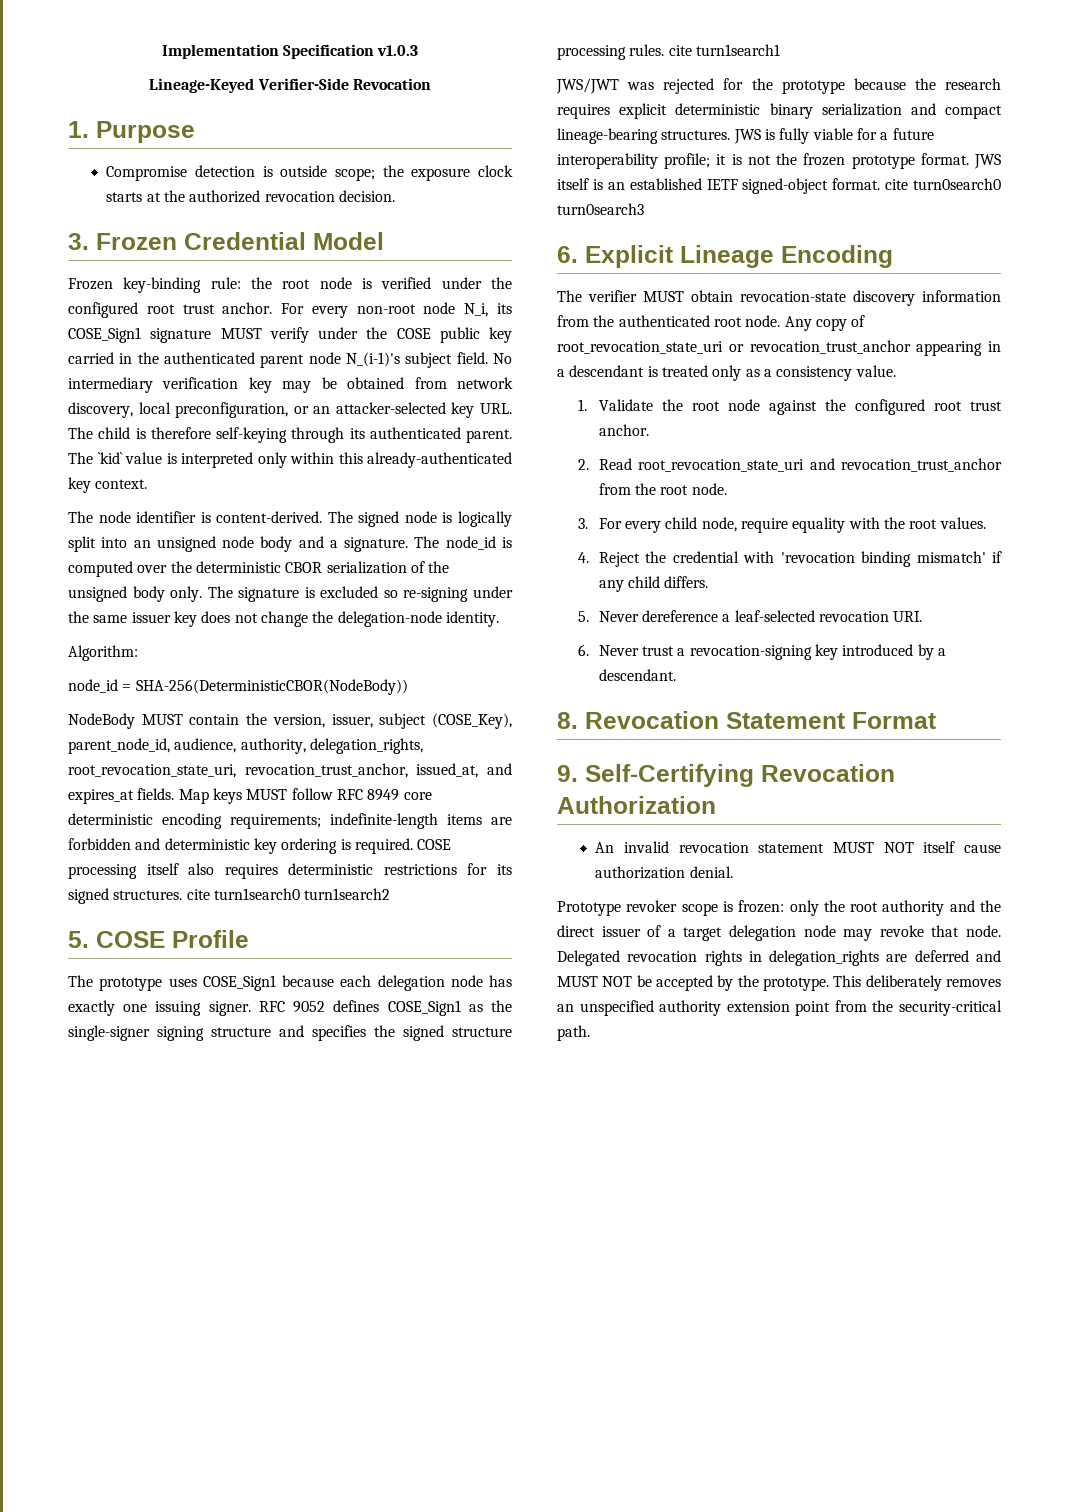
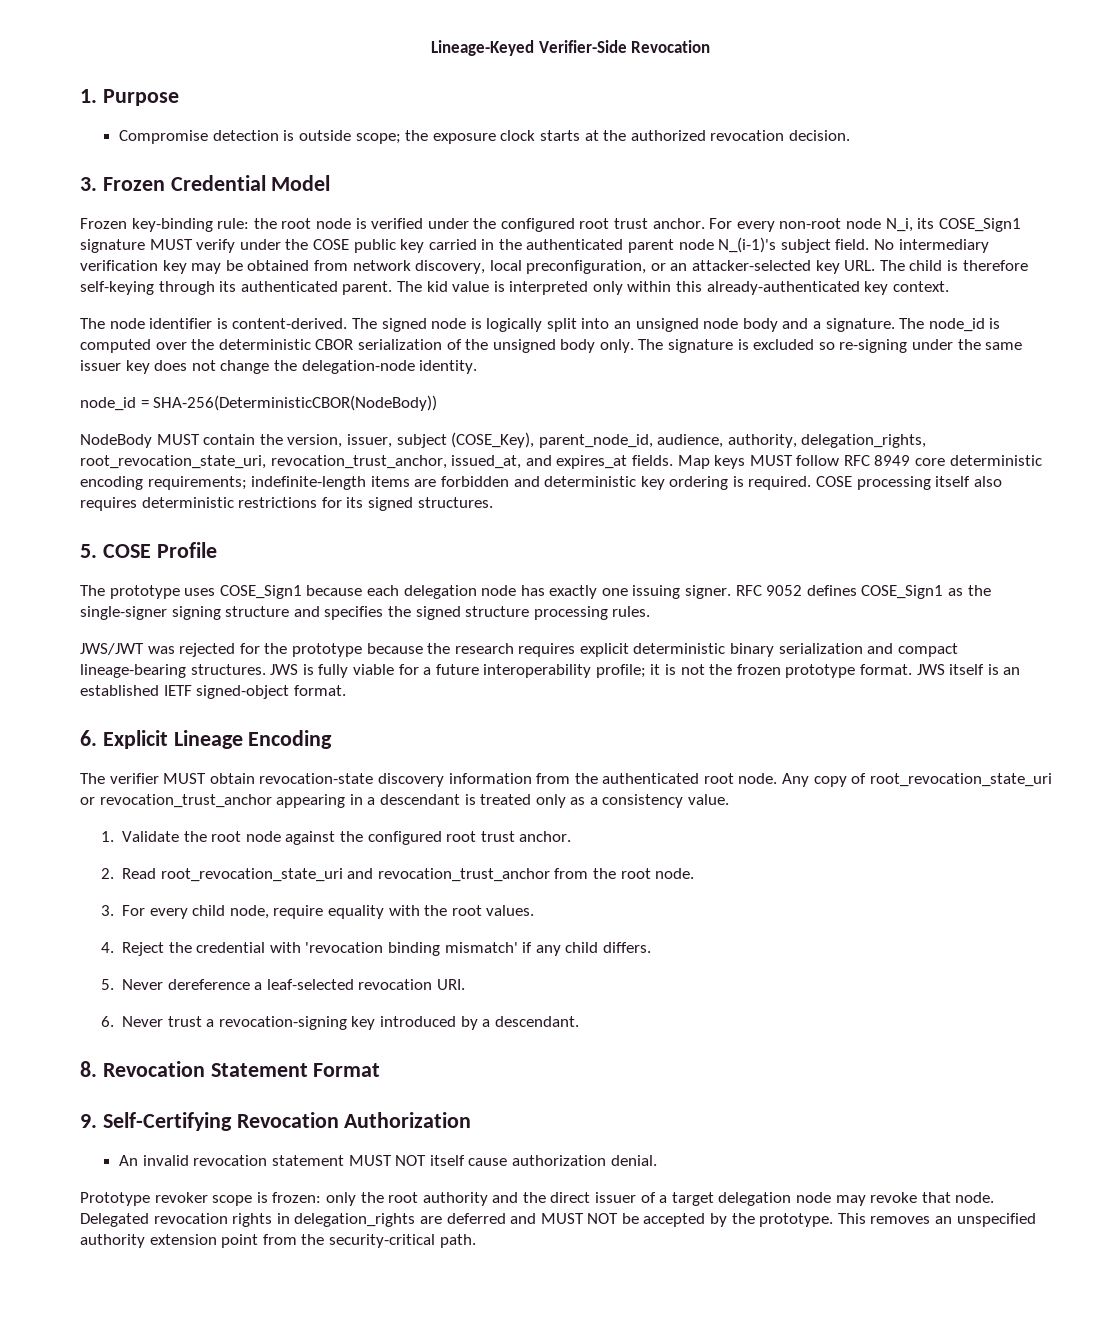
[161,44,419,59] Implementation Specification v1.0.3 // -> (430, 48) none
[97,452,123,464] `kid` -> [426,281,448,292] kid
[68,645,138,661] // Algorithm: -> (478, 367) none
[186,888,391,900] cite turn1search0 turn1search2 -> (493, 502) none
[668,44,780,56] cite turn1search1 -> (651, 611) none
[885,178,1001,190] [557,203,644,215] cite turn0search0 turn0search3 -> (346, 690) none
[865,975,942,991] deliberately -> (866, 1218) none

